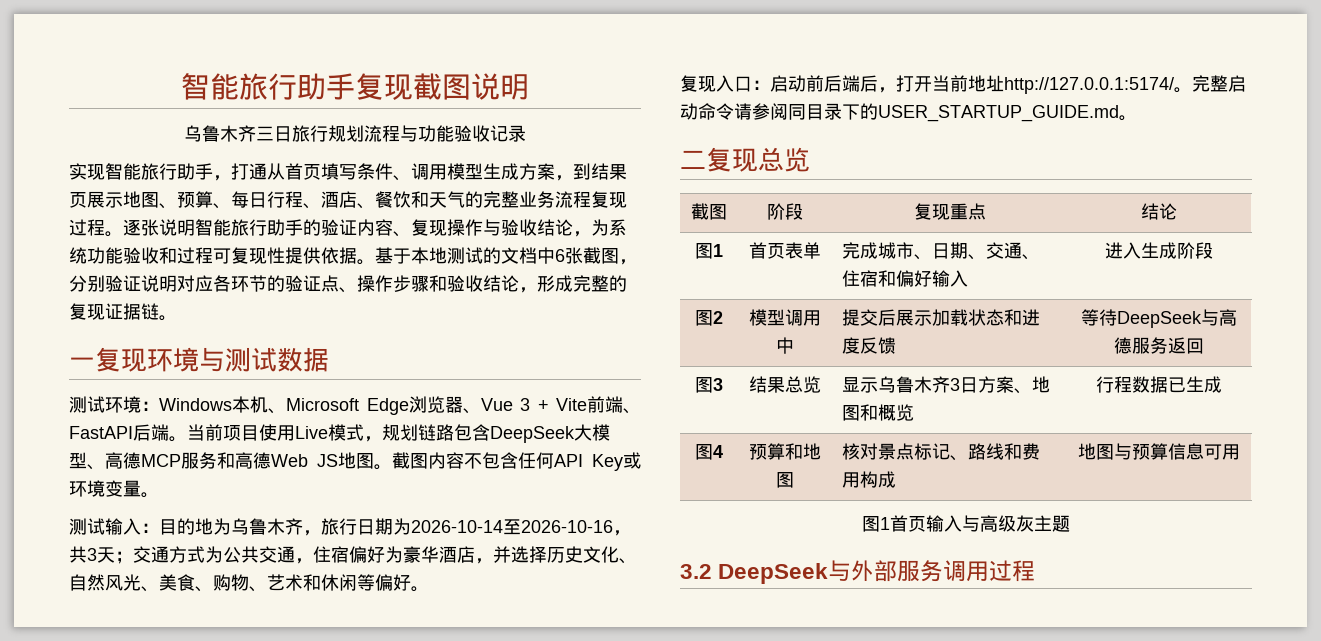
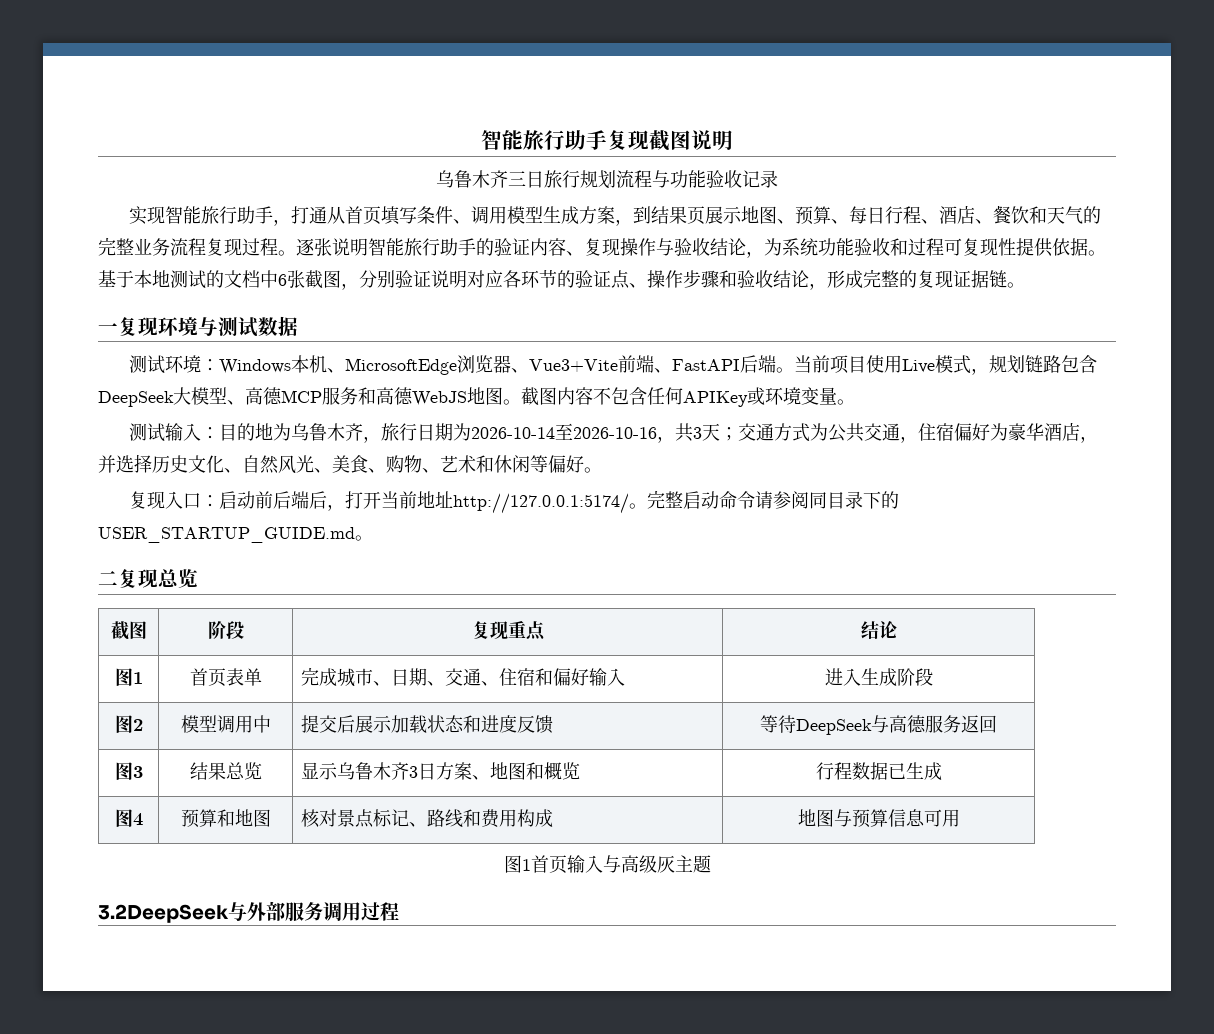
[286,396,587,415] Microsoft Edge浏览器、Vue 3 + Vite -> [345,355,619,375] MicrosoftEdge浏览器、Vue3+Vite
[271,454,338,467] Web JS -> [412,391,467,406] WebJS
[554,454,623,471] API Key -> [683,391,748,407] APIKey
[680,563,829,584] 3.2 DeepSeek -> [98,904,229,923] 3.2DeepSeek

